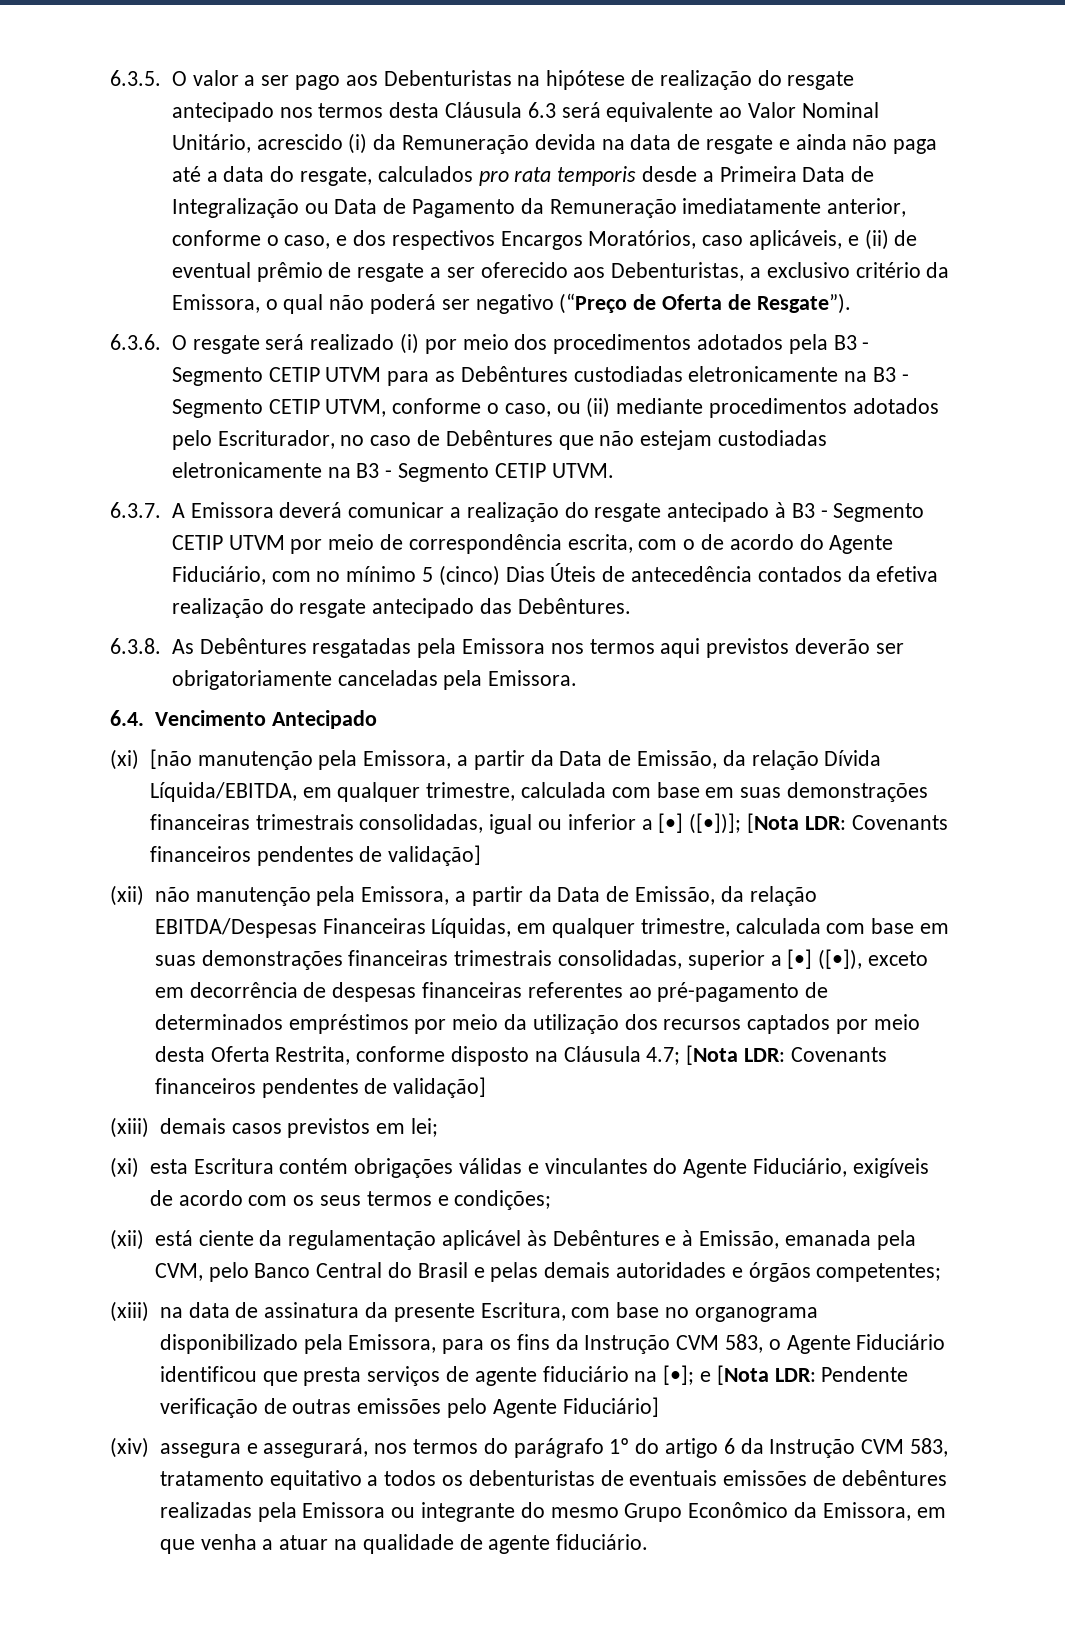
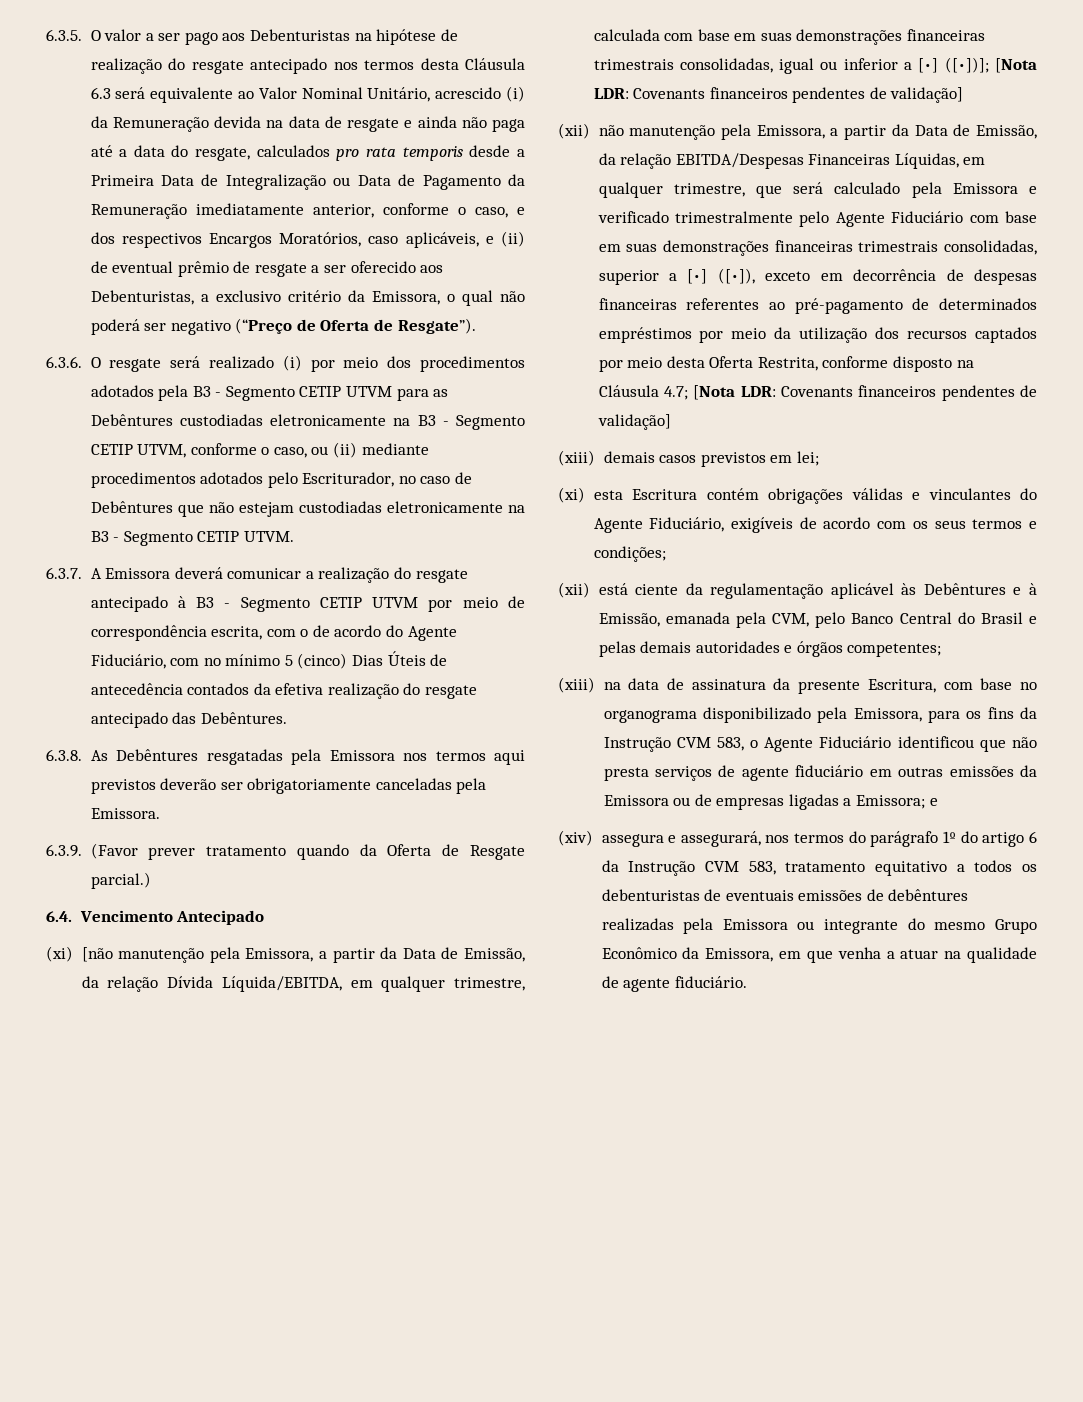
(578, 678) none -> [46,843,525,860] [90,872,151,889] // 6.3.9. (Favor prever tratamento quando da Oferta de Resgate parcial.)
[735,918,821,934] calculada -> [755,182,1037,198] [597,211,964,227] que será calculado pela Emissora e verificado trimestralmente pelo Agente Fiduciário
(298, 1378) none -> [1012,737,1037,748] não
[634,1365,909,1385] [159,1397,659,1418] na [•]; e [Nota LDR: Pendente verificação de outras emissões pelo Agente Fiduciário] -> [869,765,1037,777] [603,794,938,810] em outras emissões da Emissora ou de empresas ligadas a Emissora; e

